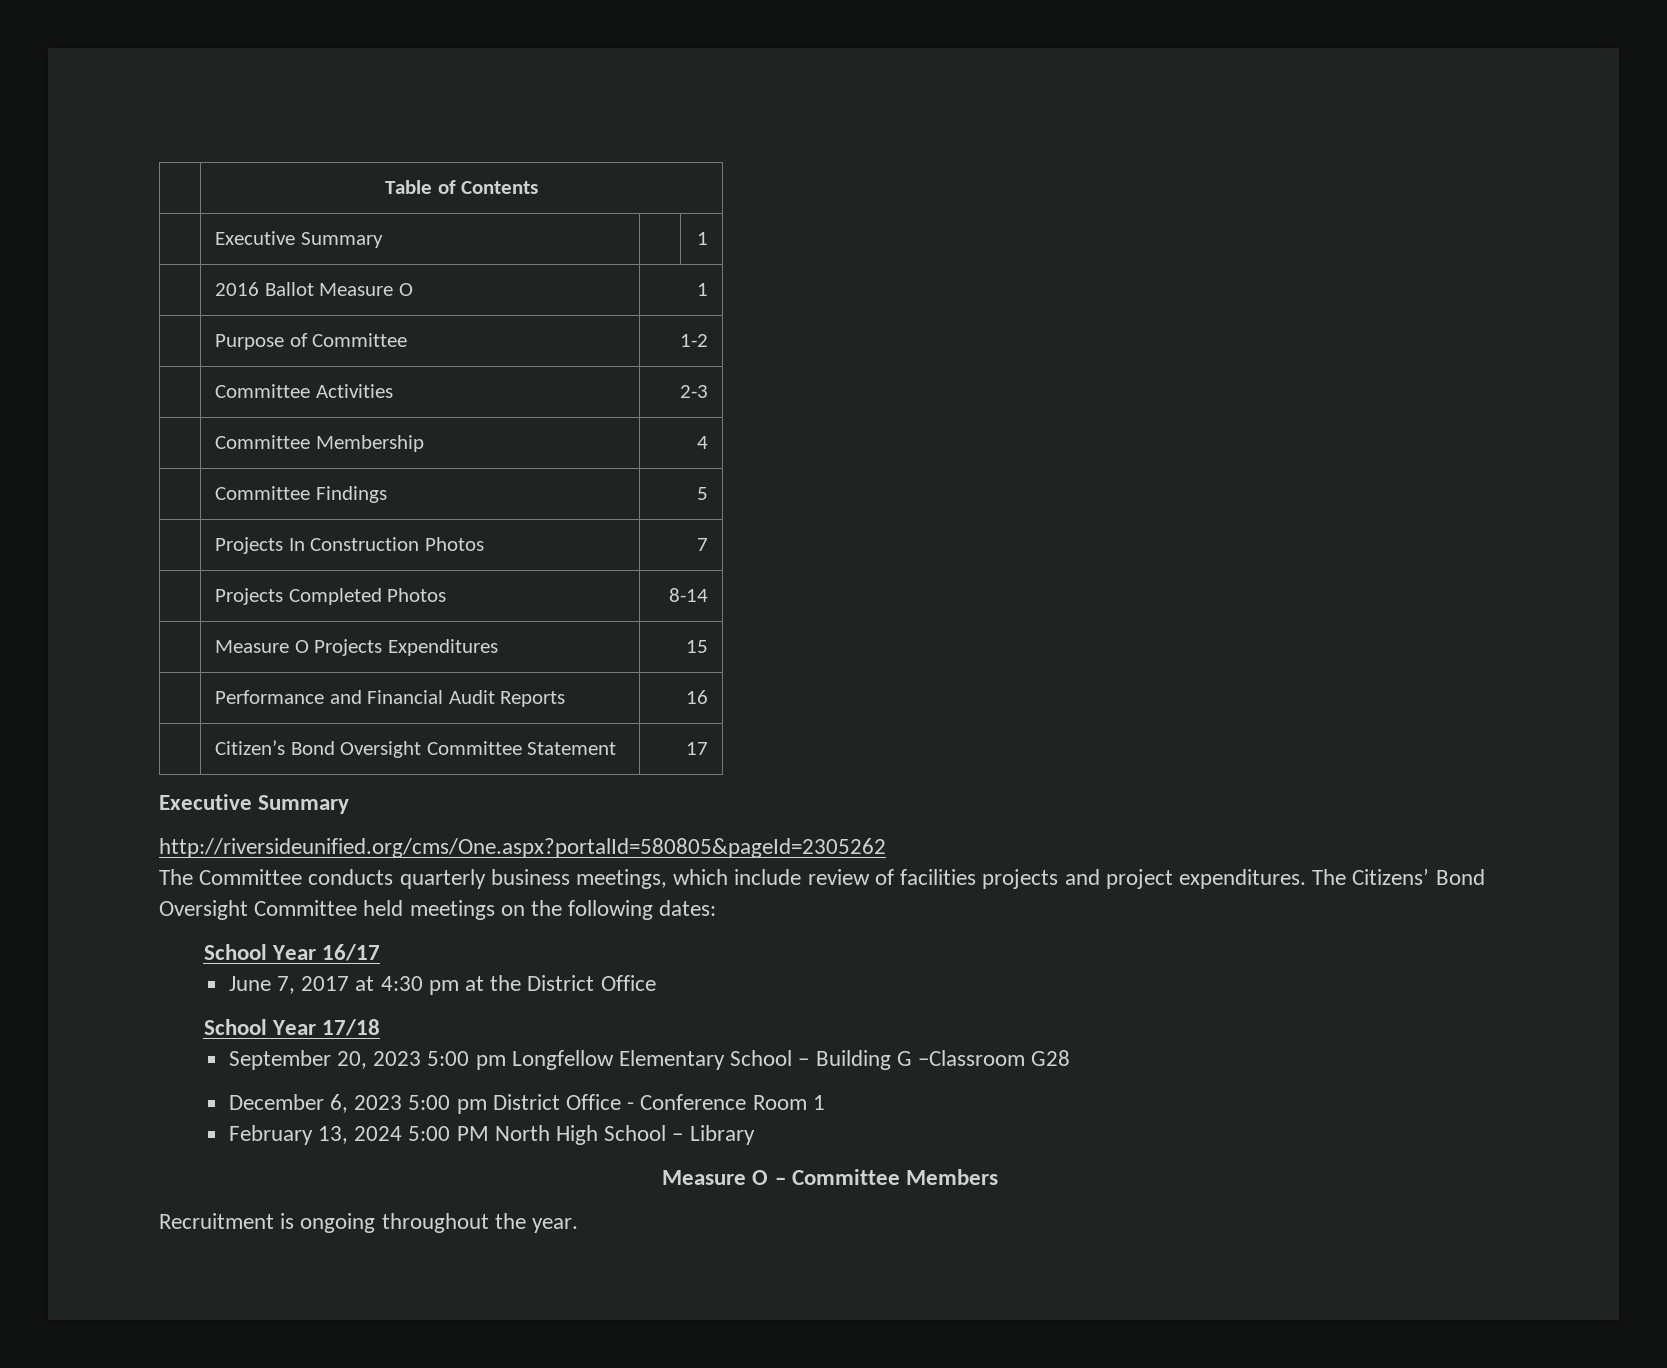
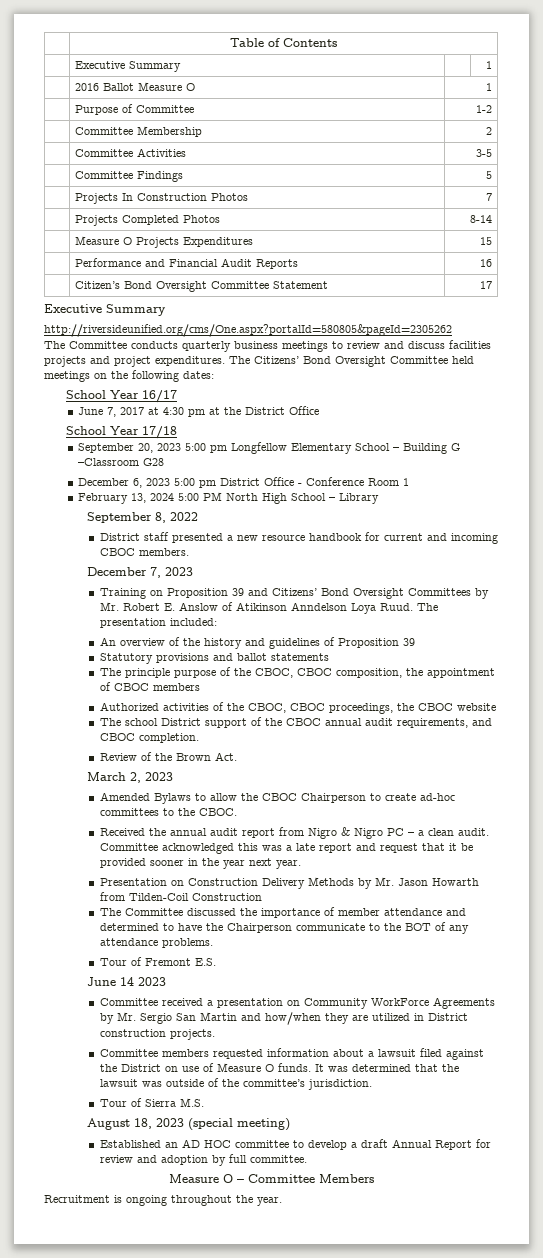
[315,384,393,398] [680,385,709,398] [214,435,424,452] [697,436,709,449] Activities | 2-3 // | Committee Membership | 4 -> [137,126,203,137] [485,127,492,135] [75,148,187,157] [475,149,492,157] Membership | 2 // | Committee Activities | 3-5
[576,869,894,889] meetings, which include review of -> [282,341,445,352] meetings to review and discuss
(755, 1135) none -> [87,512,199,523] [99,532,498,544] [99,548,189,556] [87,567,194,578] [99,588,489,599] [99,602,438,614] [99,618,217,628] [99,637,415,649] [99,653,329,664] [99,667,495,678] [99,682,200,691] [99,702,496,714] [99,717,492,728] [99,733,199,743] [99,752,237,761] [87,772,174,783] [99,792,455,804] [99,808,237,816] [99,827,489,839] [99,843,473,854] [99,858,301,869] [99,877,479,889] [99,892,262,901] [99,907,466,918] [99,922,469,934] [99,938,213,948] [99,957,216,966] [87,977,167,986] [99,997,495,1009] [99,1012,468,1025] [99,1029,215,1040] [99,1048,484,1060] [99,1063,459,1072] [99,1078,372,1090] [99,1098,204,1107] [87,1118,291,1131] [99,1139,491,1150] [99,1154,307,1166] // September 8, 2022 // District staff presented a new resource handbook for current and incoming CBOC members. // December 7, 2023 // Training on Proposition 39 and Citizens’ Bond Oversight Committees by Mr. Robert E. Anslow of Atikinson Anndelson Loya Ruud. The presentation included: // An overview of the history and guidelines of Proposition 39 // Statutory provisions and ballot statements // The principle purpose of the CBOC, CBOC composition, the appointment of CBOC members // Authorized activities of the CBOC, CBOC proceedings, the CBOC website // The school District support of the CBOC annual audit requirements, and CBOC completion. // Review of the Brown Act. // March 2, 2023 // Amended Bylaws to allow the CBOC Chairperson to create ad-hoc committees to the CBOC. // Received the annual audit report from Nigro & Nigro PC – a clean audit. Committee acknowledged this was a late report and request that it be provided sooner in the year next year. // Presentation on Construction Delivery Methods by Mr. Jason Howarth from Tilden-Coil Construction // The Committee discussed the importance of member attendance and determined to have the Chairperson communicate to the BOT of any attendance problems. // Tour of Fremont E.S. // June 14 2023 // Committee received a presentation on Community WorkForce Agreements by Mr. Sergio San Martin and how/when they are utilized in District construction projects. // Committee members requested information about a lawsuit filed against the District on use of Measure O funds. It was determined that the lawsuit was outside of the committee’s jurisdiction. // Tour of Sierra M.S. // August 18, 2023 (special meeting) // Established an AD HOC committee to develop a draft Annual Report for review and adoption by full committee.

